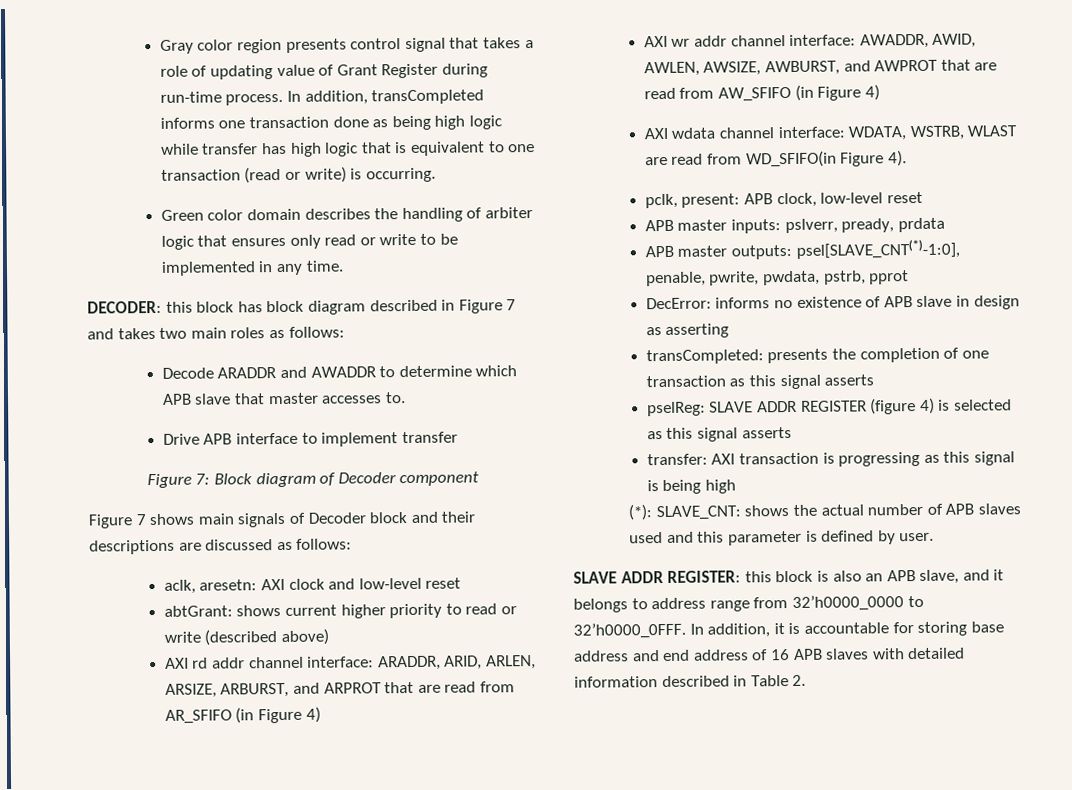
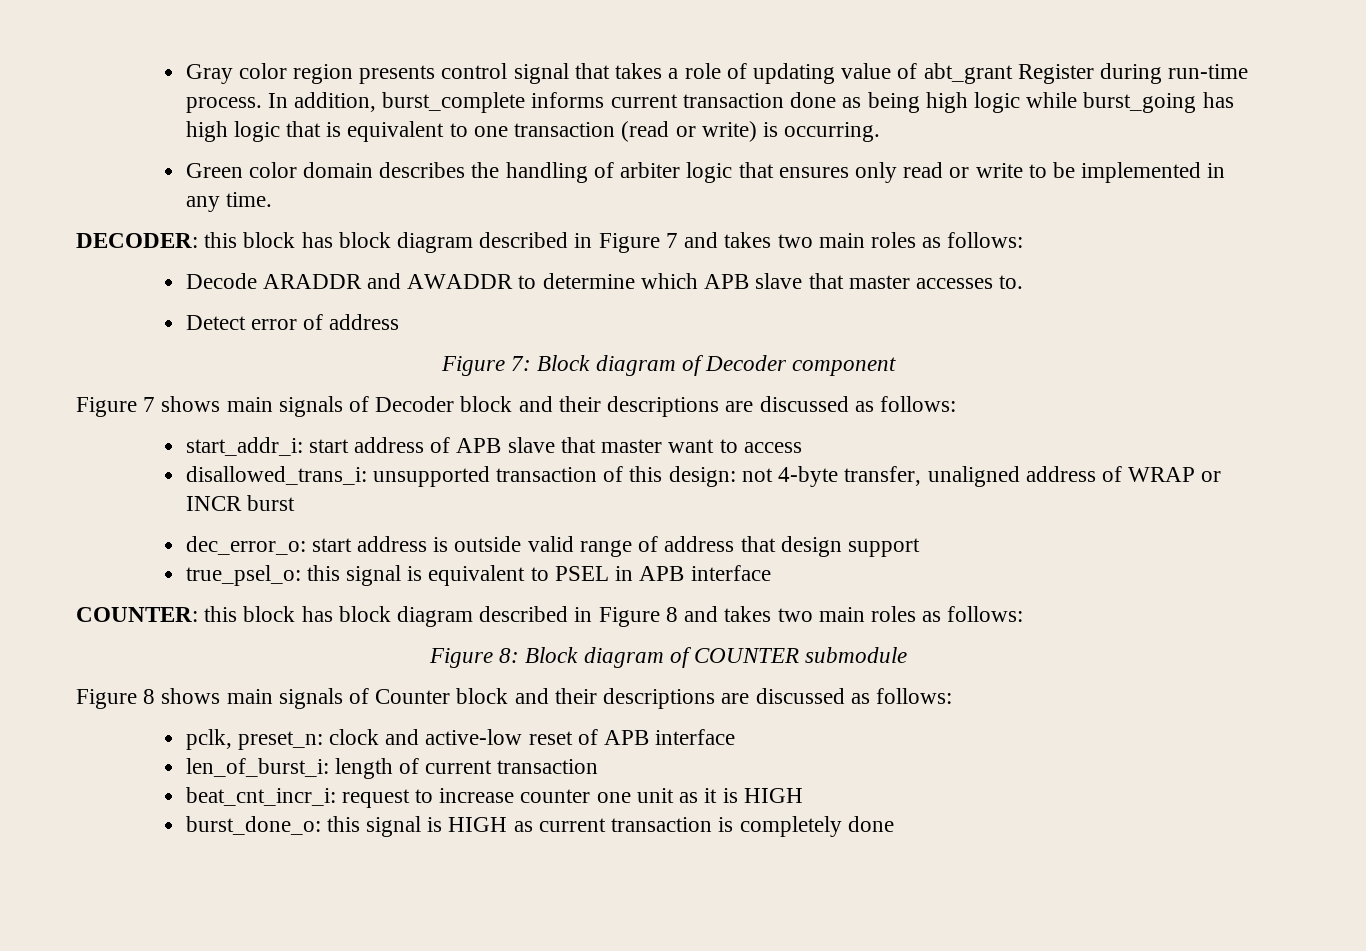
[336,64,378,76] Grant -> [923,63,1013,84] abt_grant
[371,89,485,105] [159,117,246,129] transCompleted informs one -> [382,92,678,113] burst_complete informs current
[202,143,259,155] transfer -> [1083,92,1197,113] burst_going
[162,431,458,447] Drive APB interface to implement transfer -> [185,314,400,330] Detect error of address
[163,577,462,594] [163,603,518,619] [163,628,330,646] [164,655,537,671] [164,681,516,698] [164,706,321,724] [643,33,977,49] [643,59,998,77] [643,84,880,102] [643,125,1018,141] [644,150,907,168] [644,191,923,209] [644,217,945,234] [644,239,960,260] [645,270,910,287] [645,295,1020,310] [645,323,730,338] [645,347,989,365] [645,374,875,390] [646,397,1013,417] [646,426,792,442] [646,451,1016,467] [646,479,737,495] [628,503,1021,521] [629,530,935,546] [573,569,1005,584] [573,595,924,613] [573,621,1004,639] [574,647,966,662] [574,674,807,688] aclk, aresetn: AXI clock and low-level reset // abtGrant: shows current higher priority to read or write (described above) // AXI rd addr channel interface: ARADDR, ARID, ARLEN, ARSIZE, ARBURST, and ARPROT that are read from AR_SFIFO (in Figure 4) // AXI wr addr channel interface: AWADDR, AWID, AWLEN, AWSIZE, AWBURST, and AWPROT that are read from AW_SFIFO (in Figure 4) // AXI wdata channel interface: WDATA, WSTRB, WLAST are read from WD_SFIFO(in Figure 4). // pclk, present: APB clock, low-level reset // APB master inputs: pslverr, pready, prdata // APB master outputs: psel[SLAVE_CNT(*)-1:0], penable, pwrite, pwdata, pstrb, pprot // DecError: informs no existence of APB slave in design as asserting // transCompleted: presents the completion of one transaction as this signal asserts // pselReg: SLAVE ADDR REGISTER (figure 4) is selected as this signal asserts // transfer: AXI transaction is progressing as this signal is being high // (*): SLAVE_CNT: shows the actual number of APB slaves used and this parameter is defined by user. // SLAVE ADDR REGISTER: this block is also an APB slave, and it belongs to address range from 32’h0000_0000 to 32’h0000_0FFF. In addition, it is accountable for storing base address and end address of 16 APB slaves with detailed information described in Table 2. -> [185,437,802,456] [185,466,1222,487] [185,495,295,511] [185,536,920,557] [185,565,771,586] [76,606,1024,627] [428,647,908,668] [76,688,952,709] [185,729,736,750] [185,758,599,779] [185,787,803,808] [185,816,894,837] start_addr_i: start address of APB slave that master want to access // disallowed_trans_i: unsupported transaction of this design: not 4-byte transfer, unaligned address of WRAP or INCR burst // dec_error_o: start address is outside valid range of address that design support // true_psel_o: this signal is equivalent to PSEL in APB interface // COUNTER: this block has block diagram described in Figure 8 and takes two main roles as follows: // Figure 8: Block diagram of COUNTER submodule // Figure 8 shows main signals of Counter block and their descriptions are discussed as follows: // pclk, preset_n: clock and active-low reset of APB interface // len_of_burst_i: length of current transaction // beat_cnt_incr_i: request to increase counter one unit as it is HIGH // burst_done_o: this signal is HIGH as current transaction is completely done

